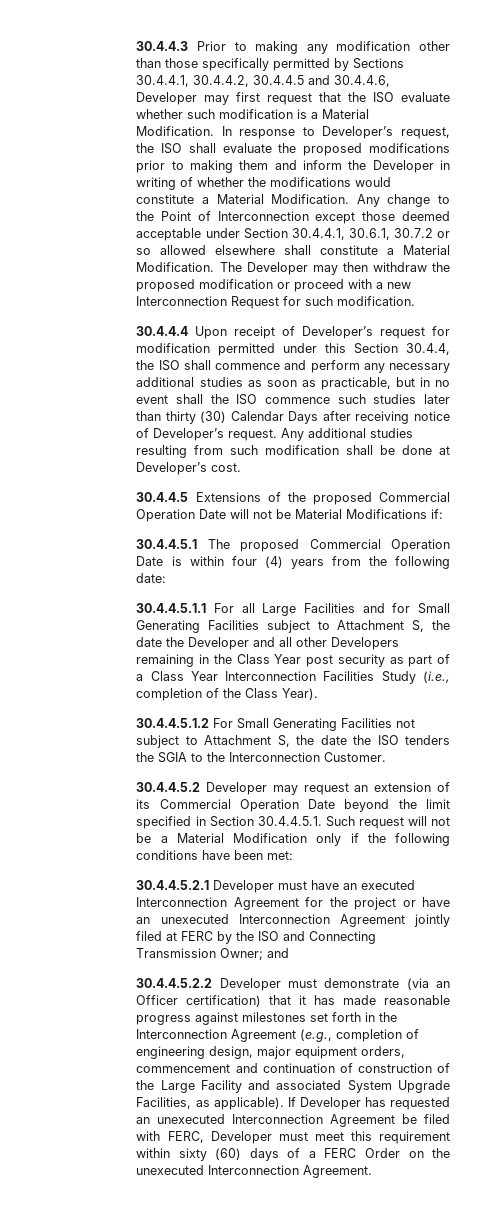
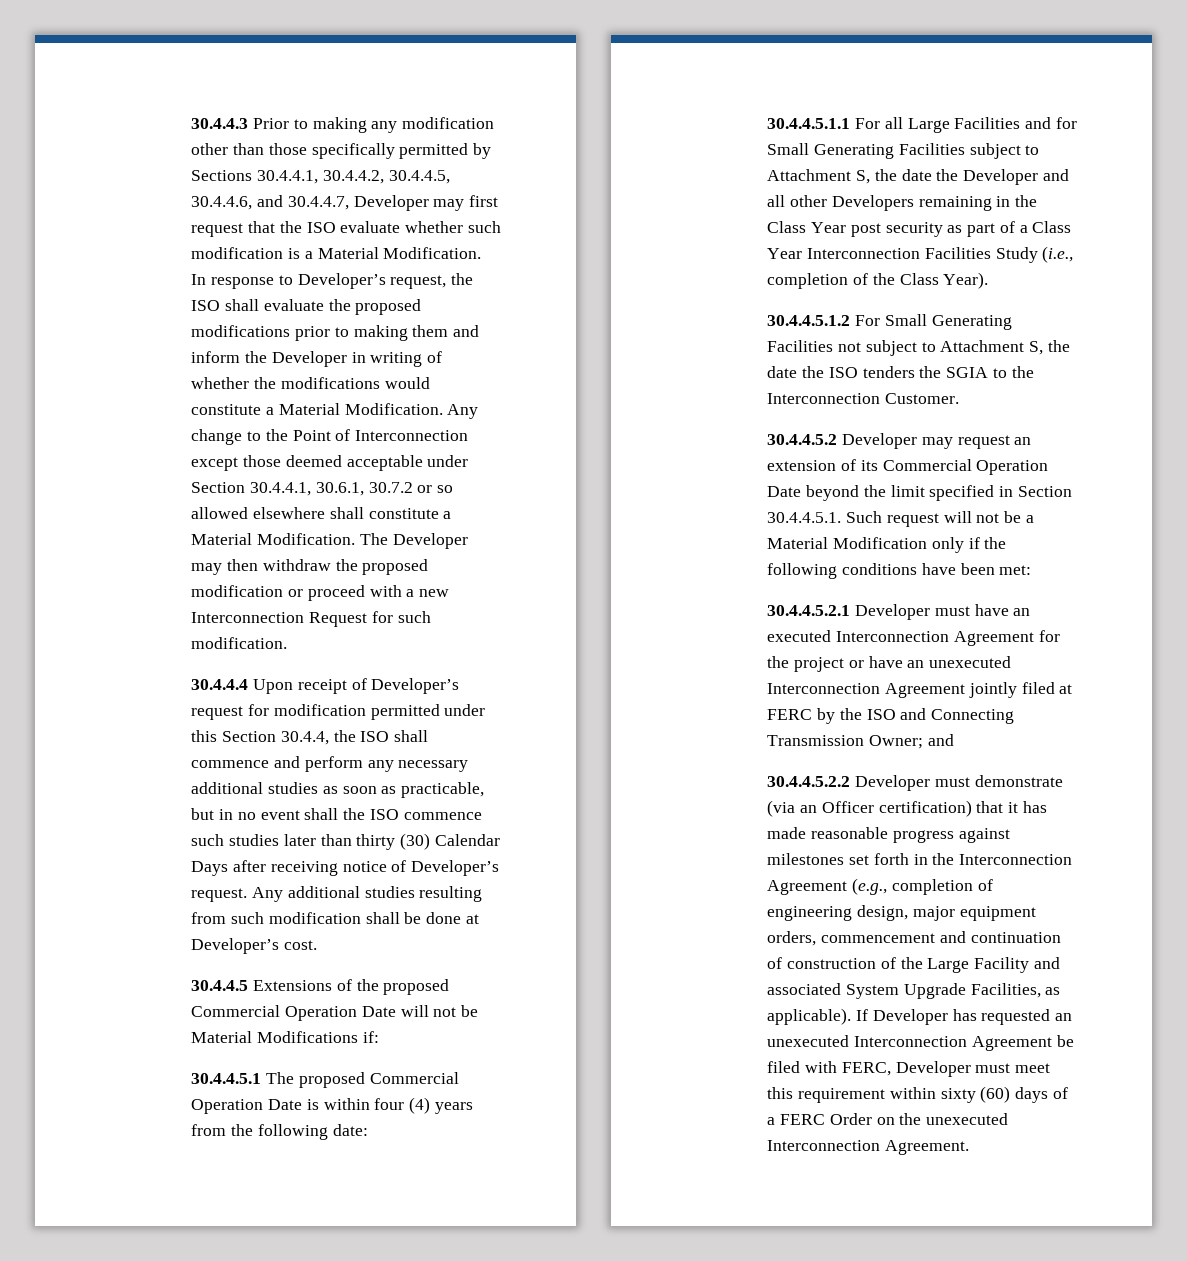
[253,75,391,87] 30.4.4.5 and 30.4.4.6, -> [388,170,450,184] [191,195,349,210] 30.4.4.5, 30.4.4.6, and 30.4.4.7,

